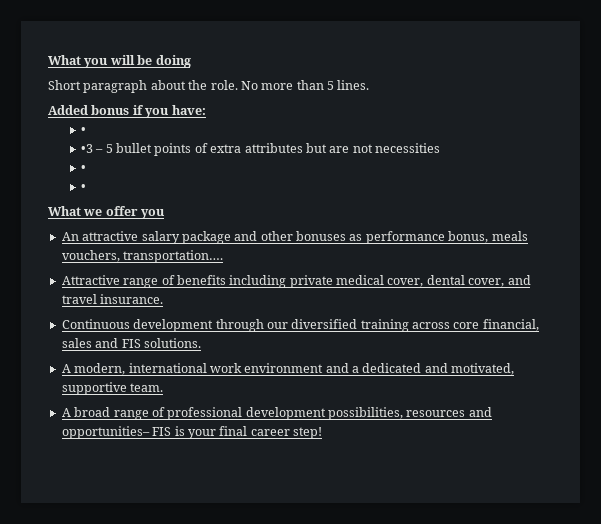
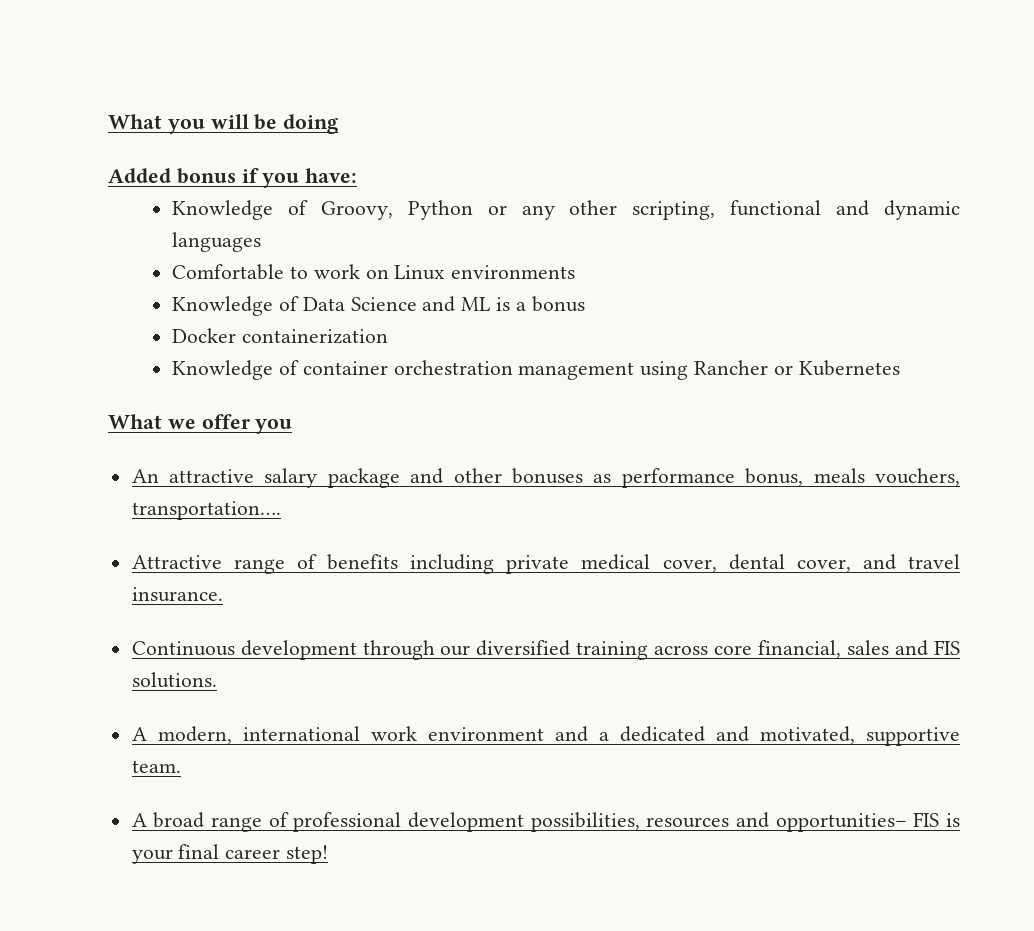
[48,80,370,93] // Short paragraph about the role. No more than 5 lines. -> (339, 124) none
[80,127,86,134] [80,143,441,156] [80,165,86,172] [80,184,86,191] • // •3 – 5 bullet points of extra attributes but are not necessities // • // • -> [172,200,960,220] [172,232,262,252] [172,264,576,280] [172,296,585,316] [172,328,388,344] [172,360,900,380] Knowledge of Groovy, Python or any other scripting, functional and dynamic languages // Comfortable to work on Linux environments // Knowledge of Data Science and ML is a bonus // Docker containerization // Knowledge of container orchestration management using Rancher or Kubernetes

